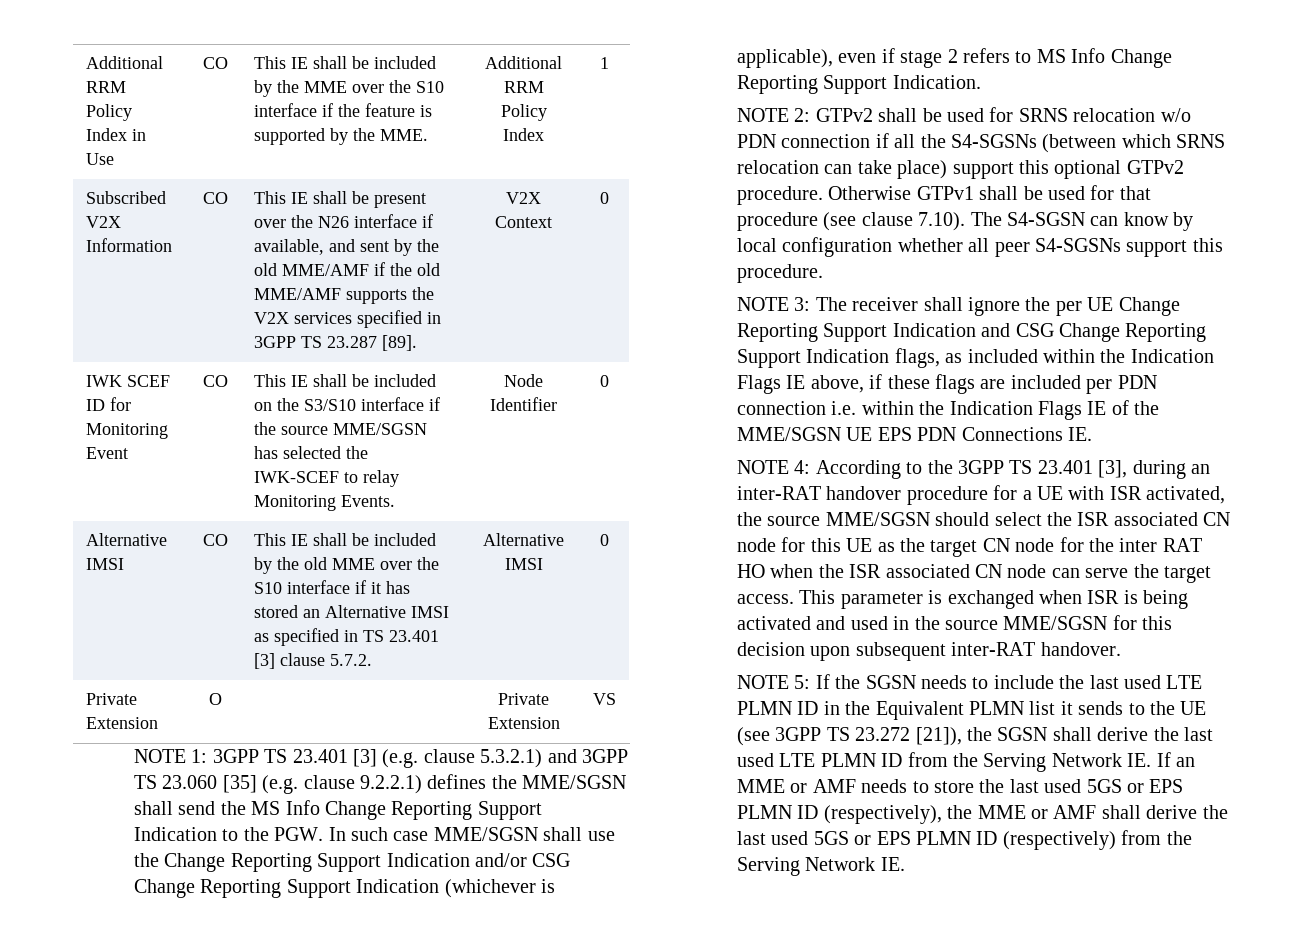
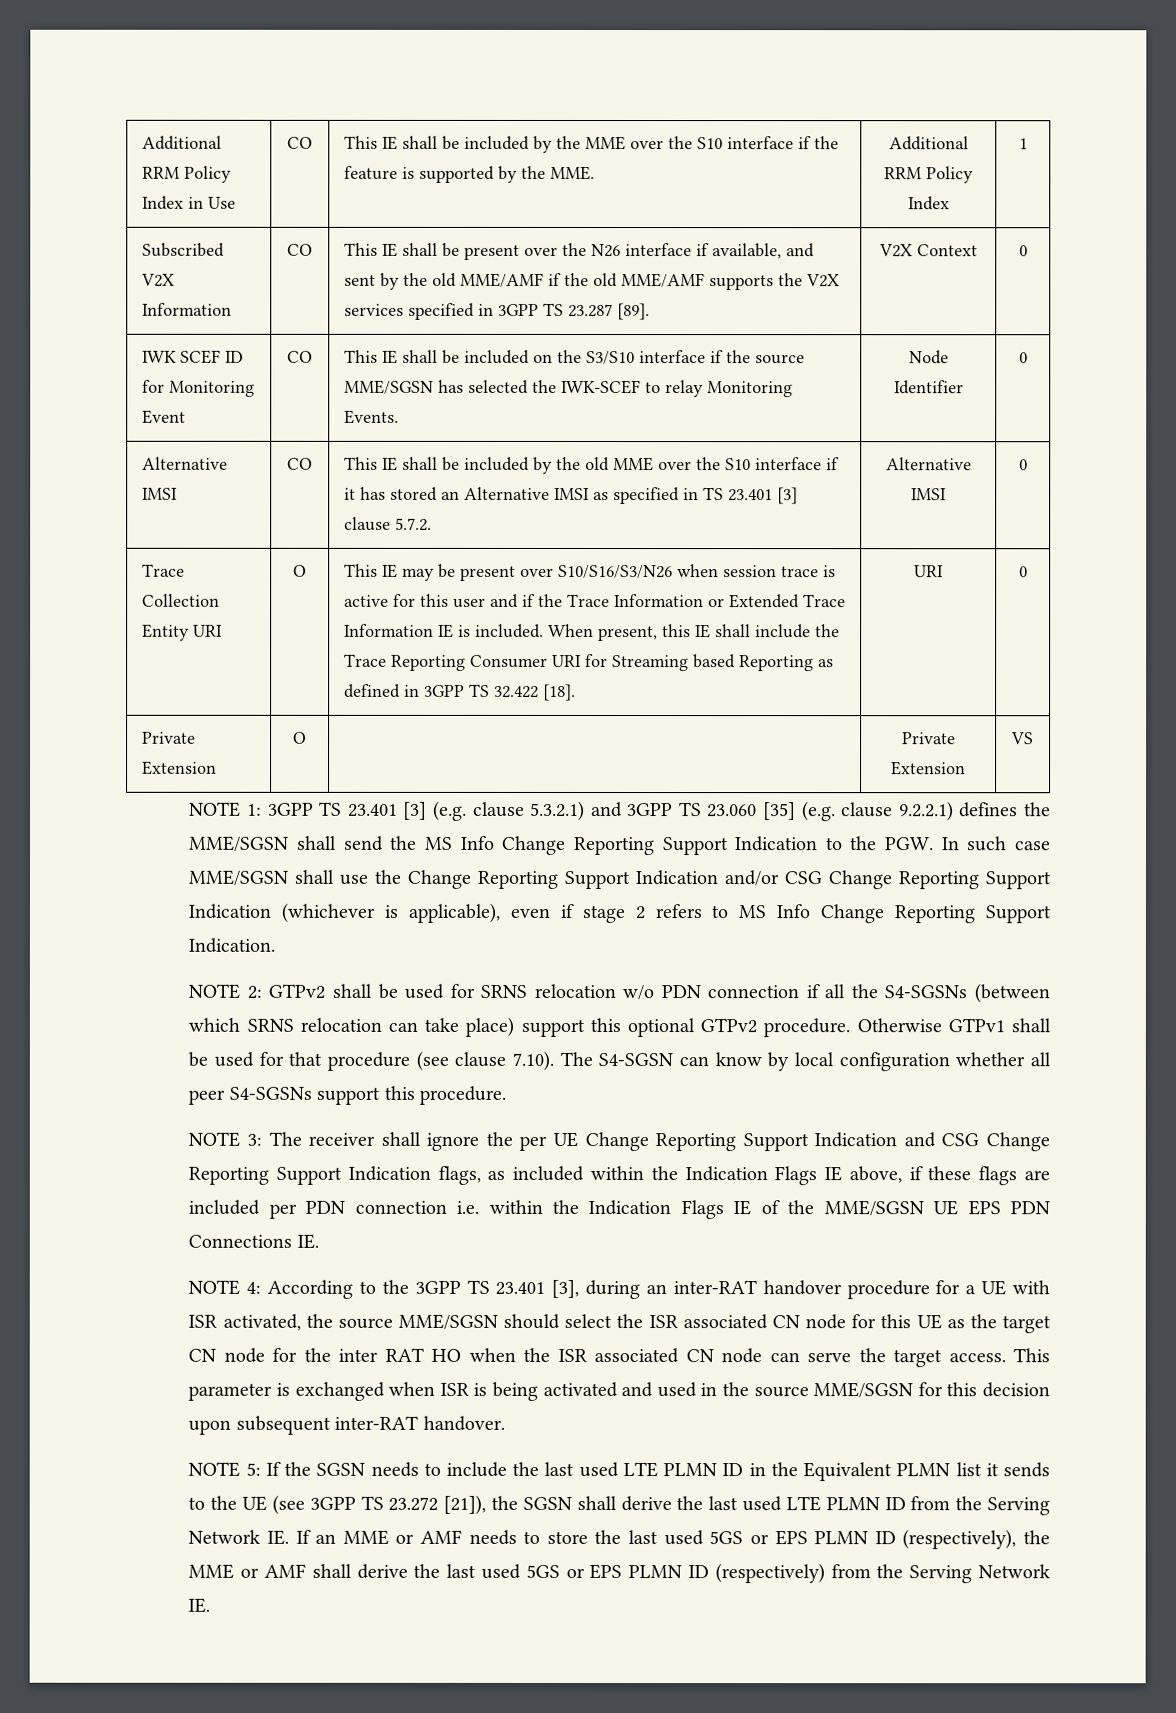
(609, 540) none -> [141,563,185,577] [141,593,220,607] [141,623,223,641] [293,564,307,577] [343,563,836,581] [343,593,846,609] [343,623,840,642] [343,653,834,672] [343,683,576,701] [914,565,944,578] [1018,566,1028,578] // Trace Collection Entity URI | O | This IE may be present over S10/S16/S3/N26 when session trace is active for this user and if the Trace Information or Extended Trace Information IE is included. When present, this IE shall include the Trace Reporting Consumer URI for Streaming based Reporting as defined in 3GPP TS 32.422 [18]. | URI | 0

